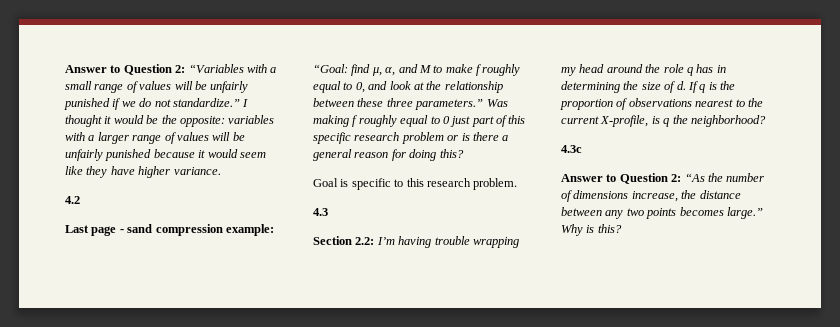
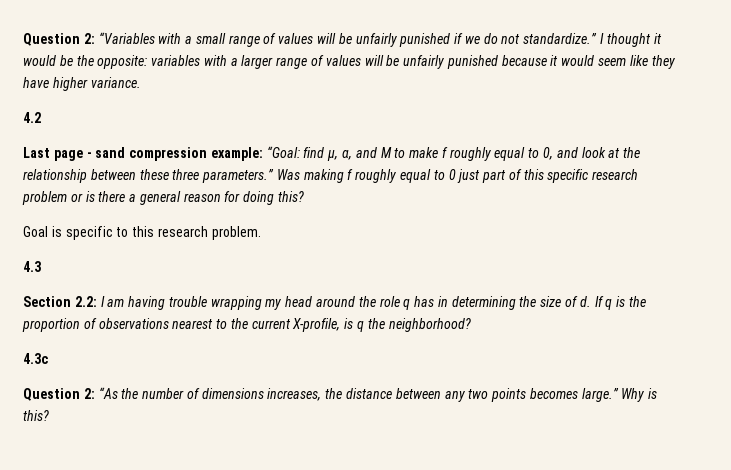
[65,65,121,73] Answer to -> (23, 39) none
[376,237,395,245] I’m -> [100,296,125,307] I am
[561,174,617,182] Answer to -> (48, 358) none
[631,191,678,202] increase, -> [267,388,322,401] increases,

